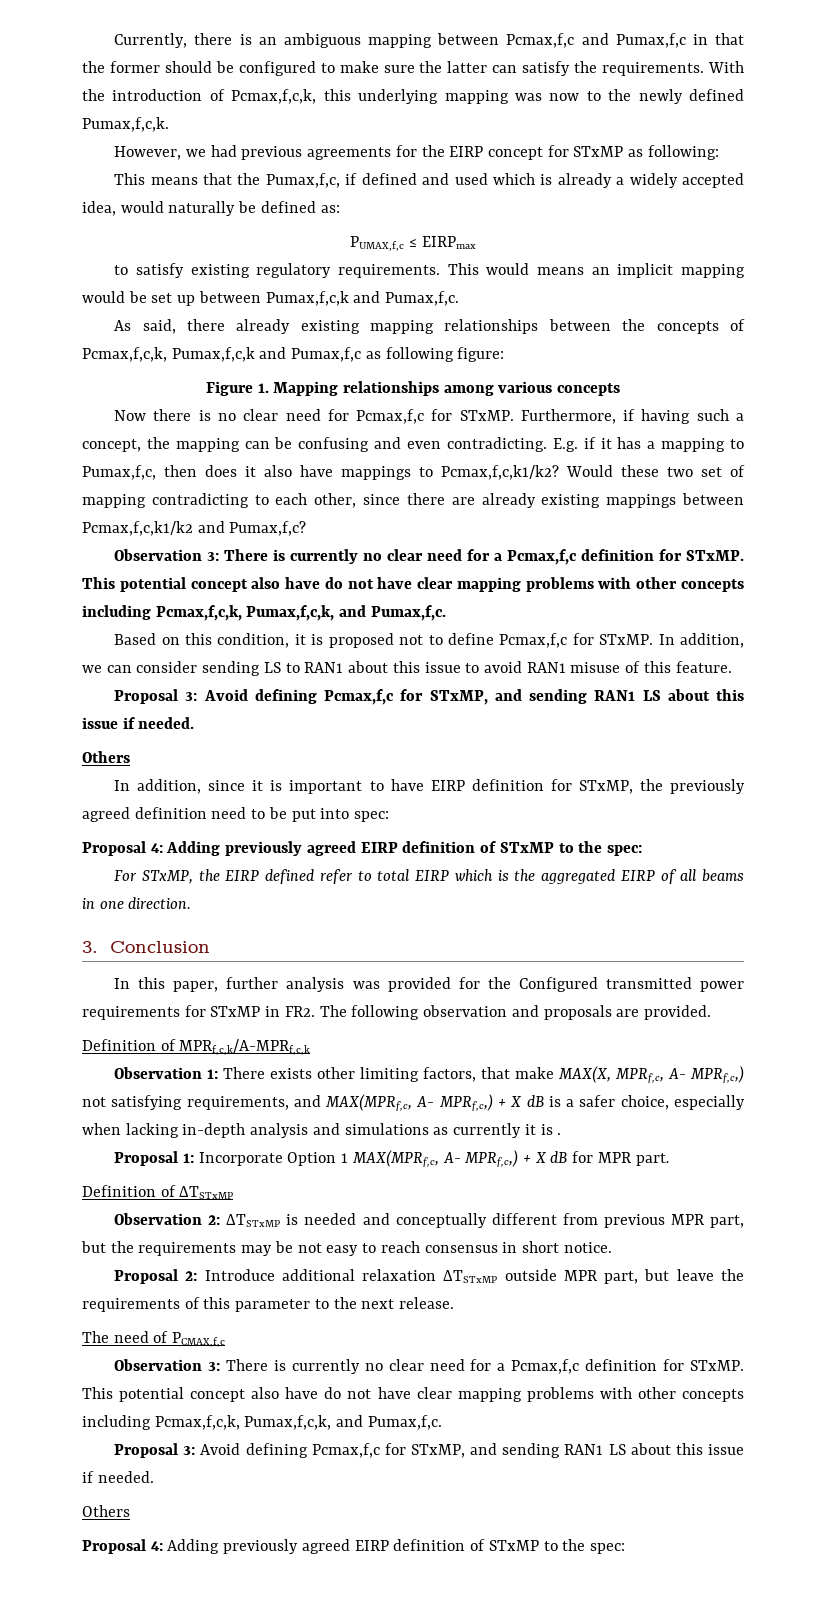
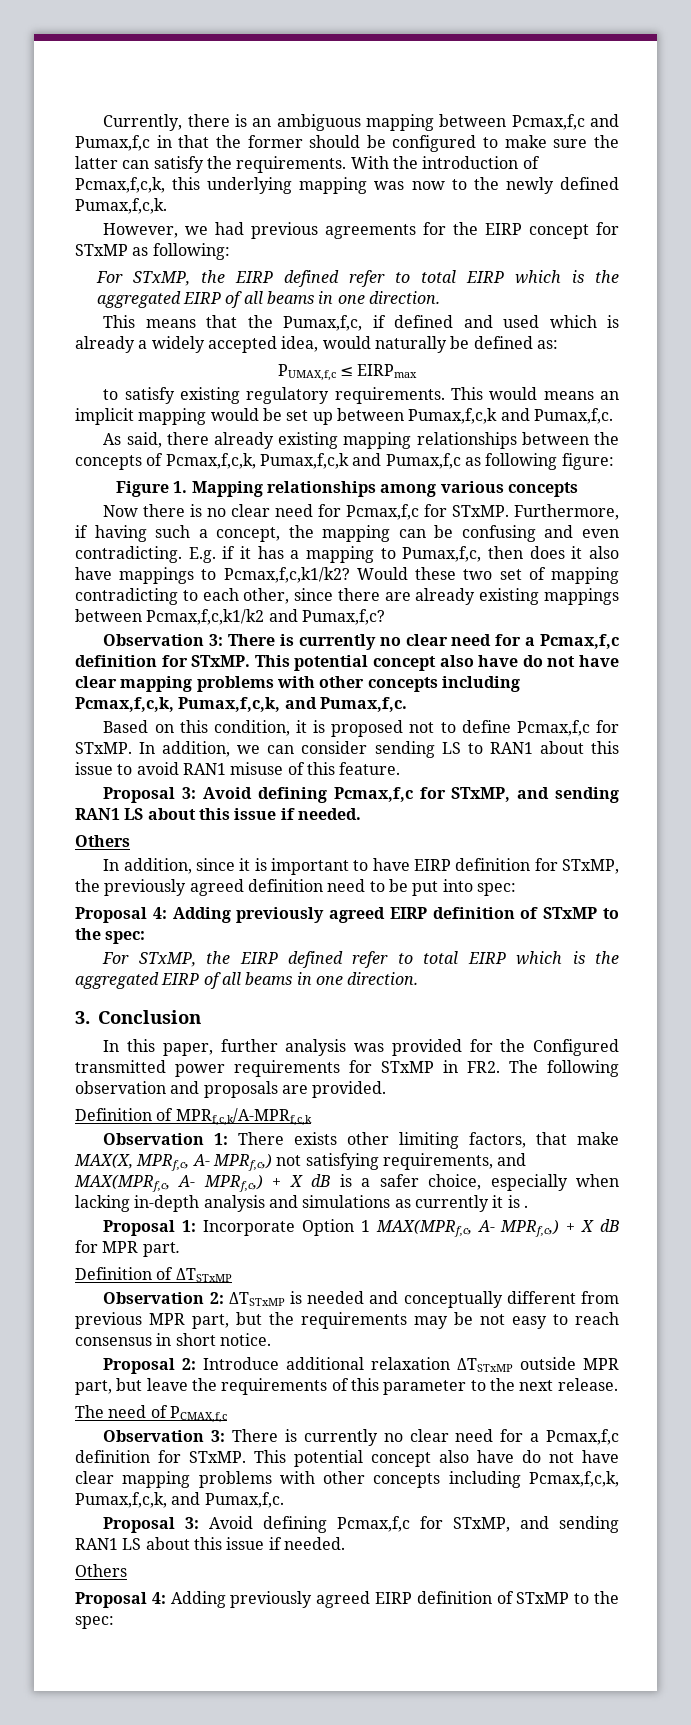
(719, 152) none -> [95,270,619,287] [96,291,441,308] // For STxMP, the EIRP defined refer to total EIRP which is the aggregated EIRP of all beams in one direction.

